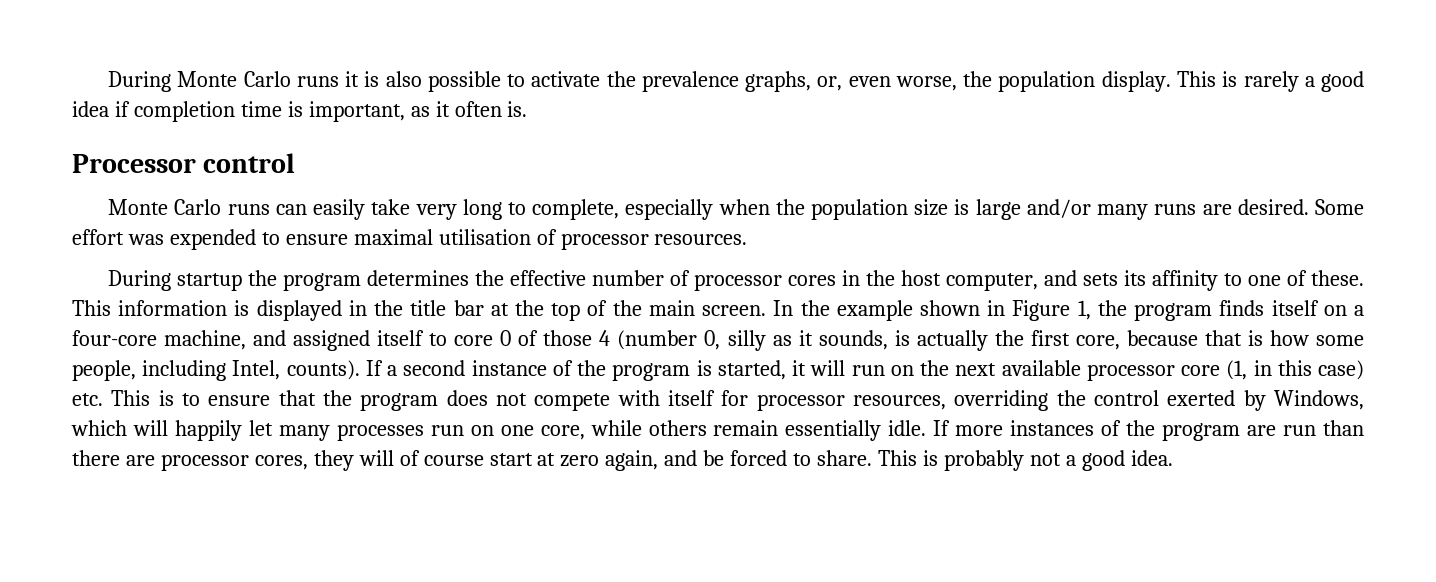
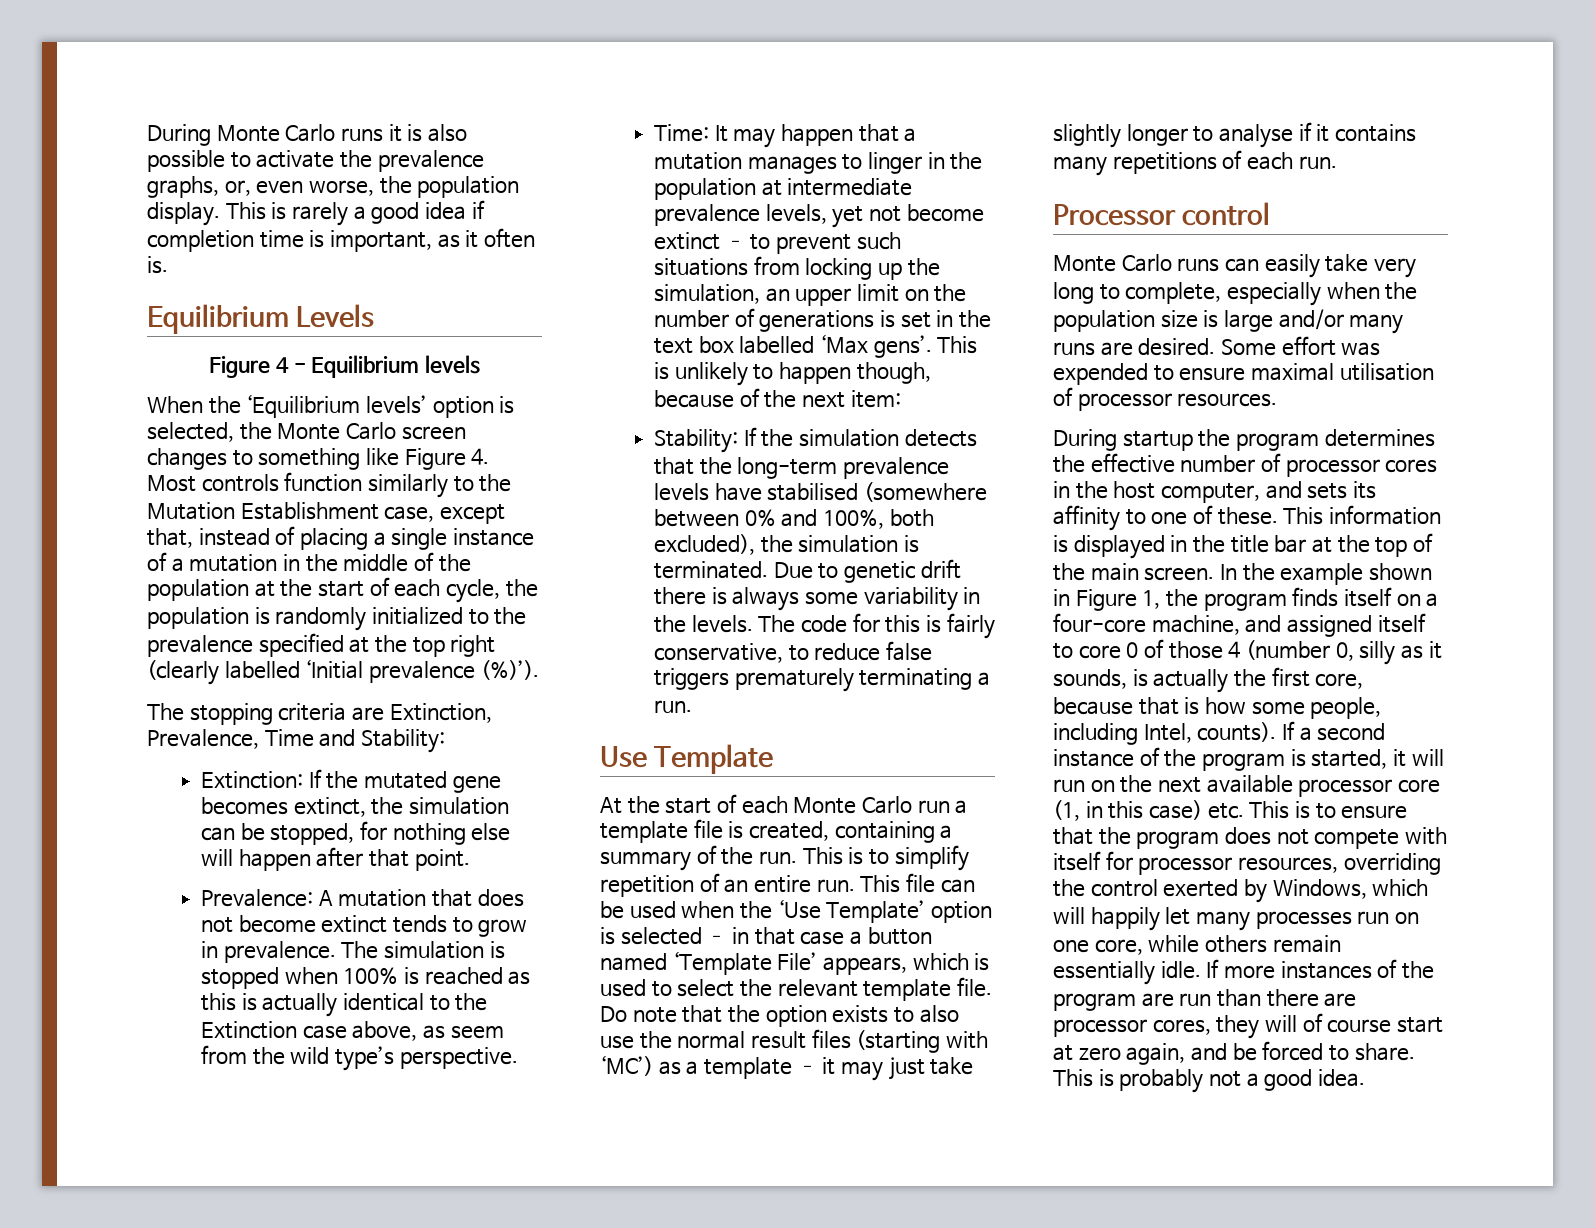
(528, 109) none -> [147,304,375,334] [209,355,480,378] [147,394,515,418] [147,422,466,442] [147,448,490,470] [147,472,512,498] [147,502,505,524] [147,526,535,550] [147,552,471,572] [147,577,538,603] [147,607,527,631] [147,633,496,657] [147,659,539,685] [147,703,492,725] [147,729,445,753] [201,769,501,793] [201,797,510,817] [201,821,511,845] [201,847,470,871] [201,889,524,907] [201,915,528,937] [201,941,505,963] [201,967,531,989] [201,993,488,1017] [201,1021,504,1041] [201,1045,518,1071] [654,124,917,148] [654,152,983,174] [654,178,913,200] [654,204,984,228] [654,232,901,254] [654,256,940,280] [654,284,967,306] [654,308,992,332] [654,334,978,358] [654,362,931,386] [654,388,901,408] [654,427,977,453] [654,457,950,479] [654,482,988,502] [654,509,934,529] [654,534,920,555] [654,559,961,583] [654,587,981,611] [654,613,995,639] [654,641,933,663] [654,668,991,692] [654,700,693,713] [600,744,774,774] [600,794,968,814] [600,819,953,843] [600,845,969,871] [600,873,975,897] [600,899,992,923] [600,927,932,945] [600,951,990,975] [600,977,992,1001] [600,1005,959,1027] [600,1029,989,1053] [600,1055,974,1081] [1053,122,1416,148] [1053,150,1337,176] // Equilibrium Levels // Figure 4 - Equilibrium levels // When the ‘Equilibrium levels’ option is selected, the Monte Carlo screen changes to something like Figure 4. Most controls function similarly to the Mutation Establishment case, except that, instead of placing a single instance of a mutation in the middle of the population at the start of each cycle, the population is randomly initialized to the prevalence specified at the top right (clearly labelled ‘Initial prevalence (%)’). // The stopping criteria are Extinction, Prevalence, Time and Stability: // Extinction: If the mutated gene becomes extinct, the simulation can be stopped, for nothing else will happen after that point. // Prevalence: A mutation that does not become extinct tends to grow in prevalence. The simulation is stopped when 100% is reached as this is actually identical to the Extinction case above, as seem from the wild type’s perspective. // Time: It may happen that a mutation manages to linger in the population at intermediate prevalence levels, yet not become extinct – to prevent such situations from locking up the simulation, an upper limit on the number of generations is set in the text box labelled ‘Max gens’. This is unlikely to happen though, because of the next item: // Stability: If the simulation detects that the long-term prevalence levels have stabilised (somewhere between 0% and 100%, both excluded), the simulation is terminated. Due to genetic drift there is always some variability in the levels. The code for this is fairly conservative, to reduce false triggers prematurely terminating a run. // Use Template // At the start of each Monte Carlo run a template file is created, containing a summary of the run. This is to simplify repetition of an entire run. This file can be used when the ‘Use Template’ option is selected – in that case a button named ‘Template File’ appears, which is used to select the relevant template file. Do note that the option exists to also use the normal result files (starting with ‘MC’) as a template – it may just take slightly longer to analyse if it contains many repetitions of each run.

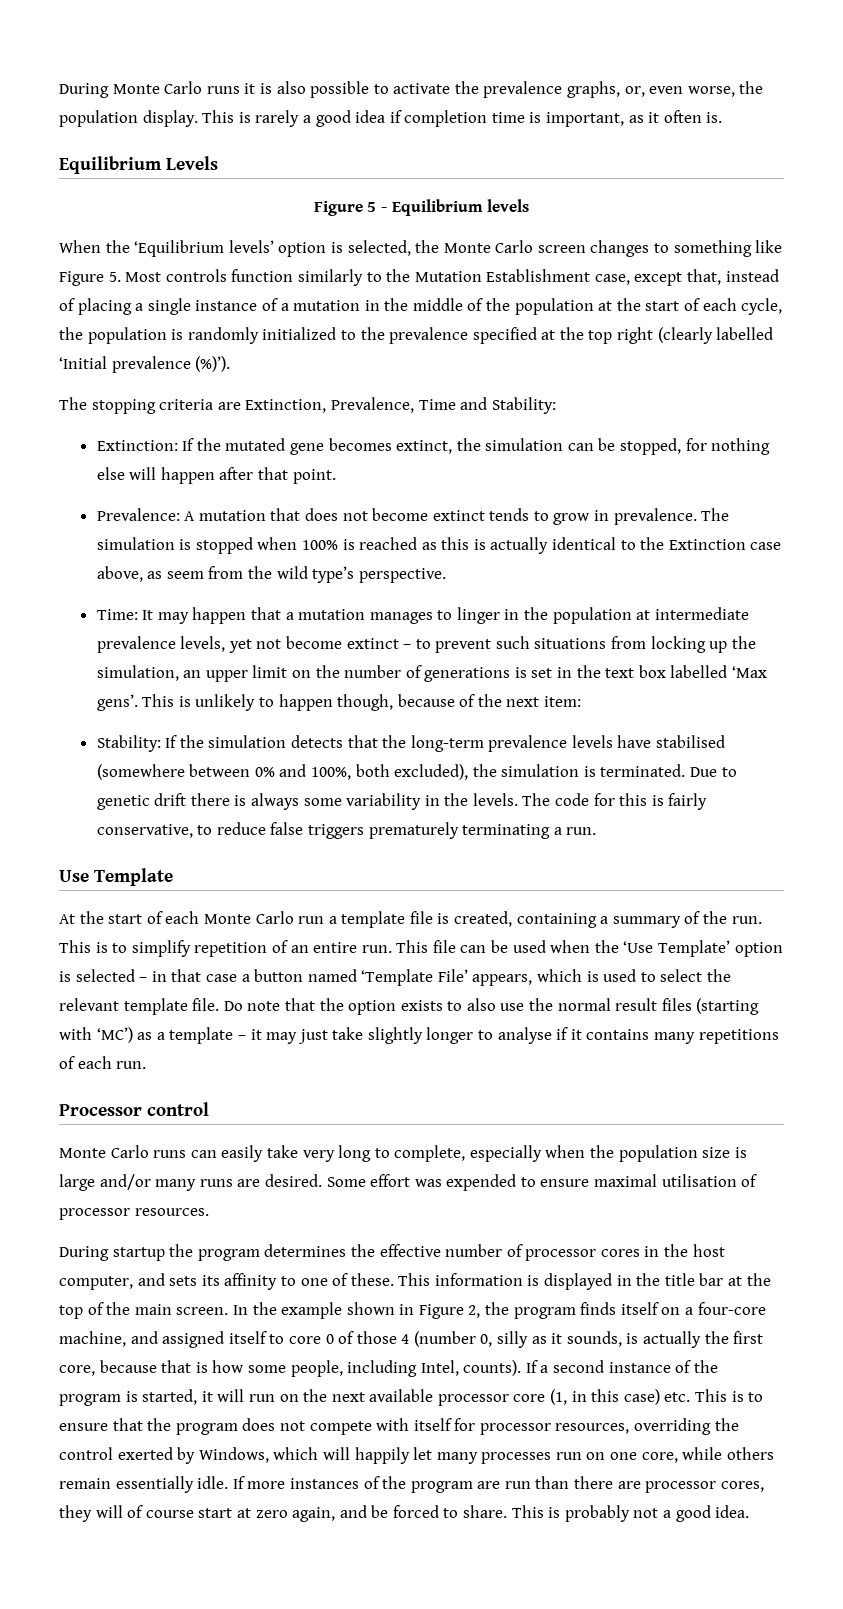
[275,357,289,373] 4 -> [367,202,377,212] 5
[471,448,490,465] 4. -> [108,272,121,282] 5.
[1142,590,1161,609] 1, -> [468,1305,481,1318] 2,

